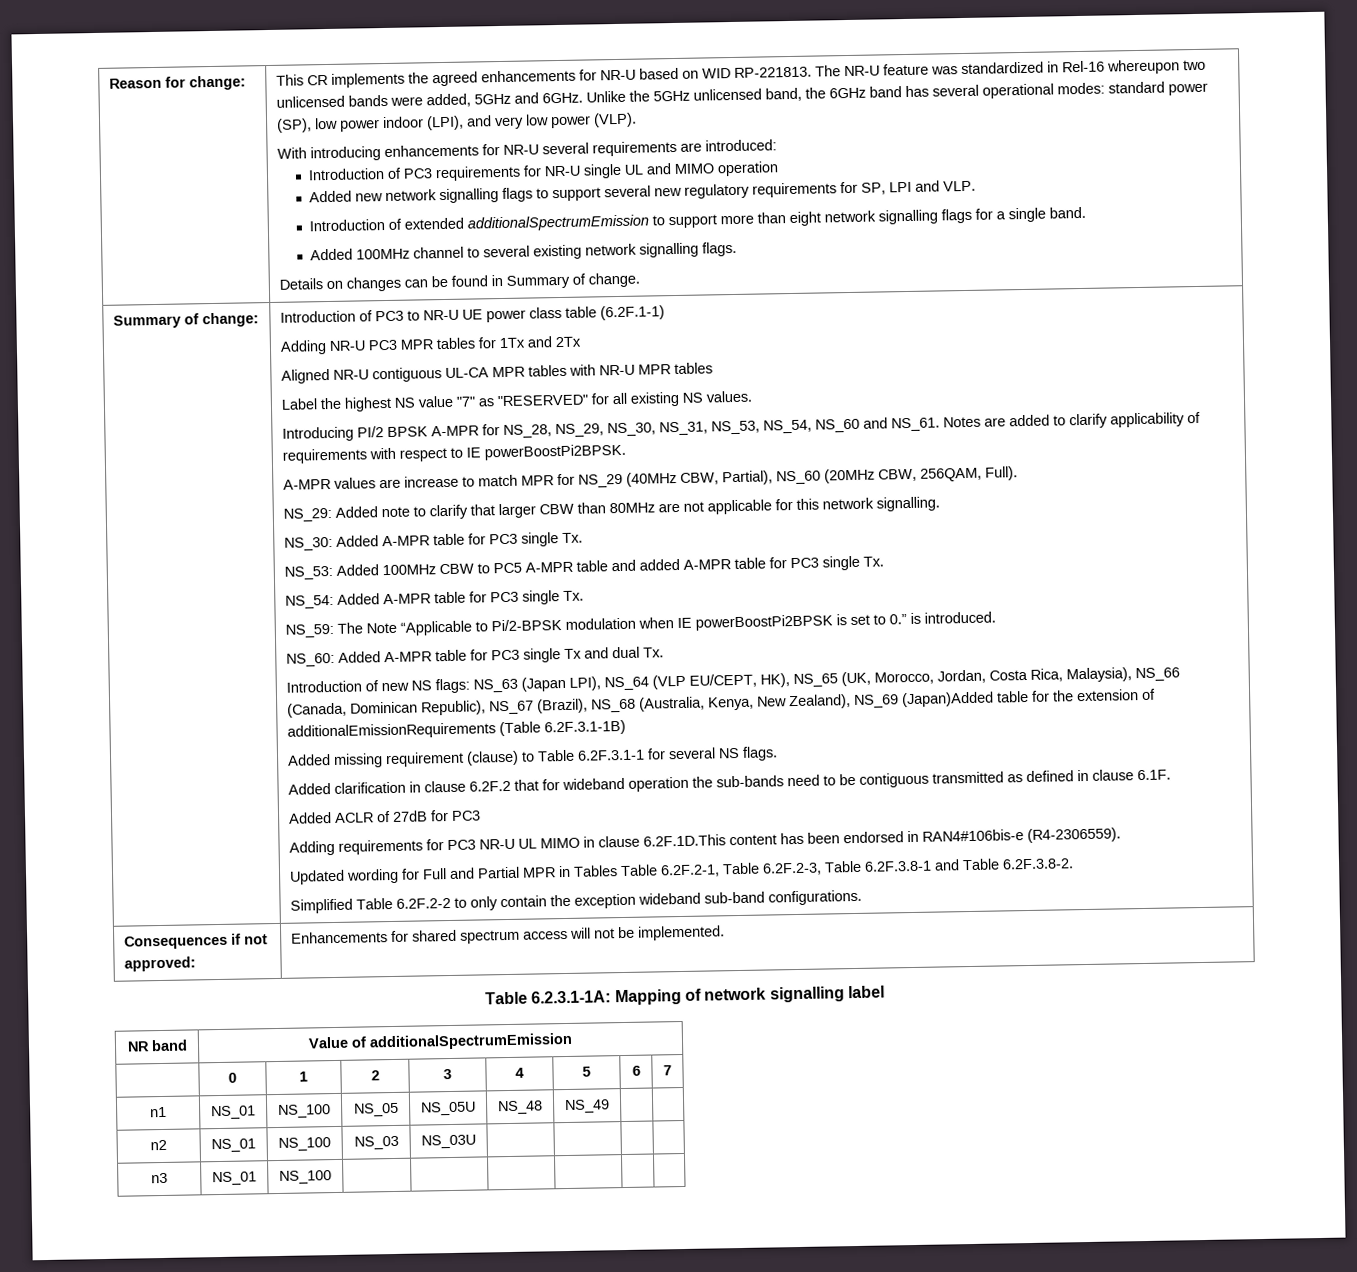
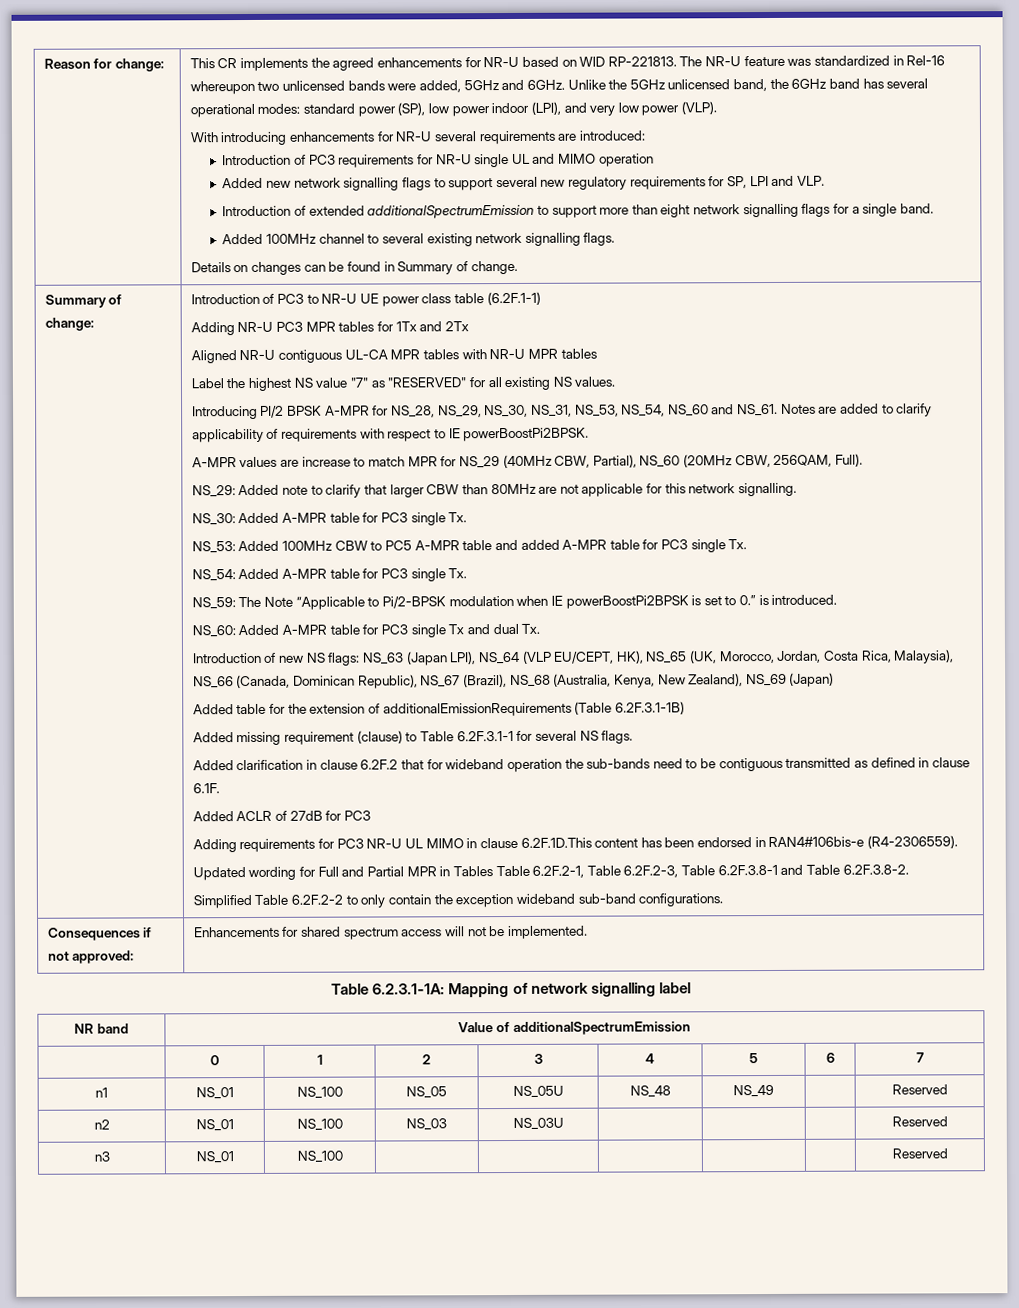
[902,691,995,708] (Japan)Added -> [789,672,835,687] [192,704,234,715] (Japan) // Added
(610, 1106) none -> [891,1084,948,1095] Reserved
(476, 1141) none -> [891,1116,948,1127] Reserved
(332, 1177) none -> [891,1148,948,1159] Reserved

